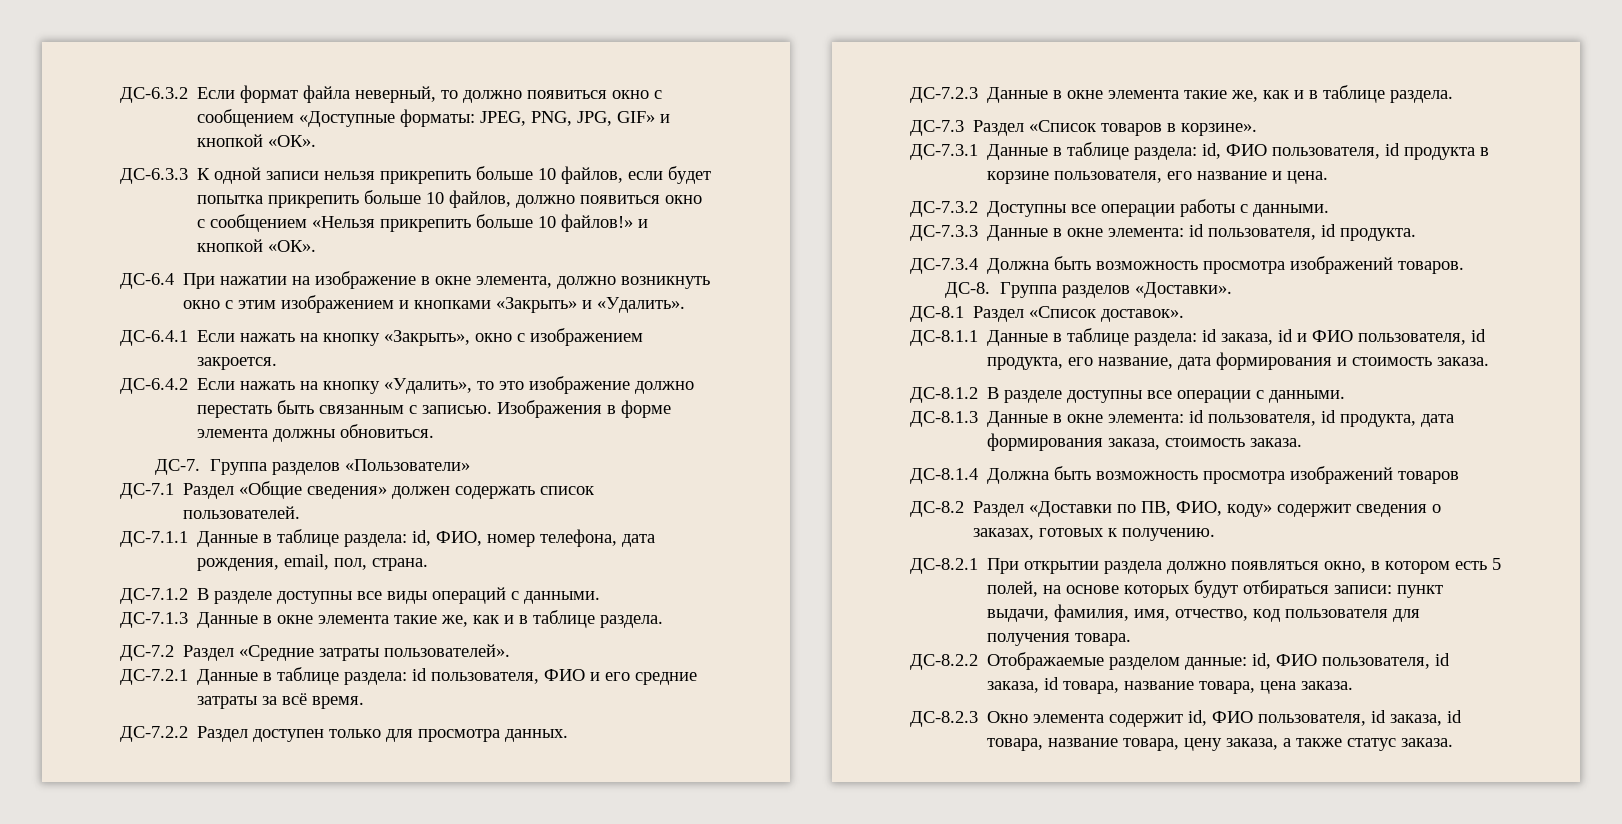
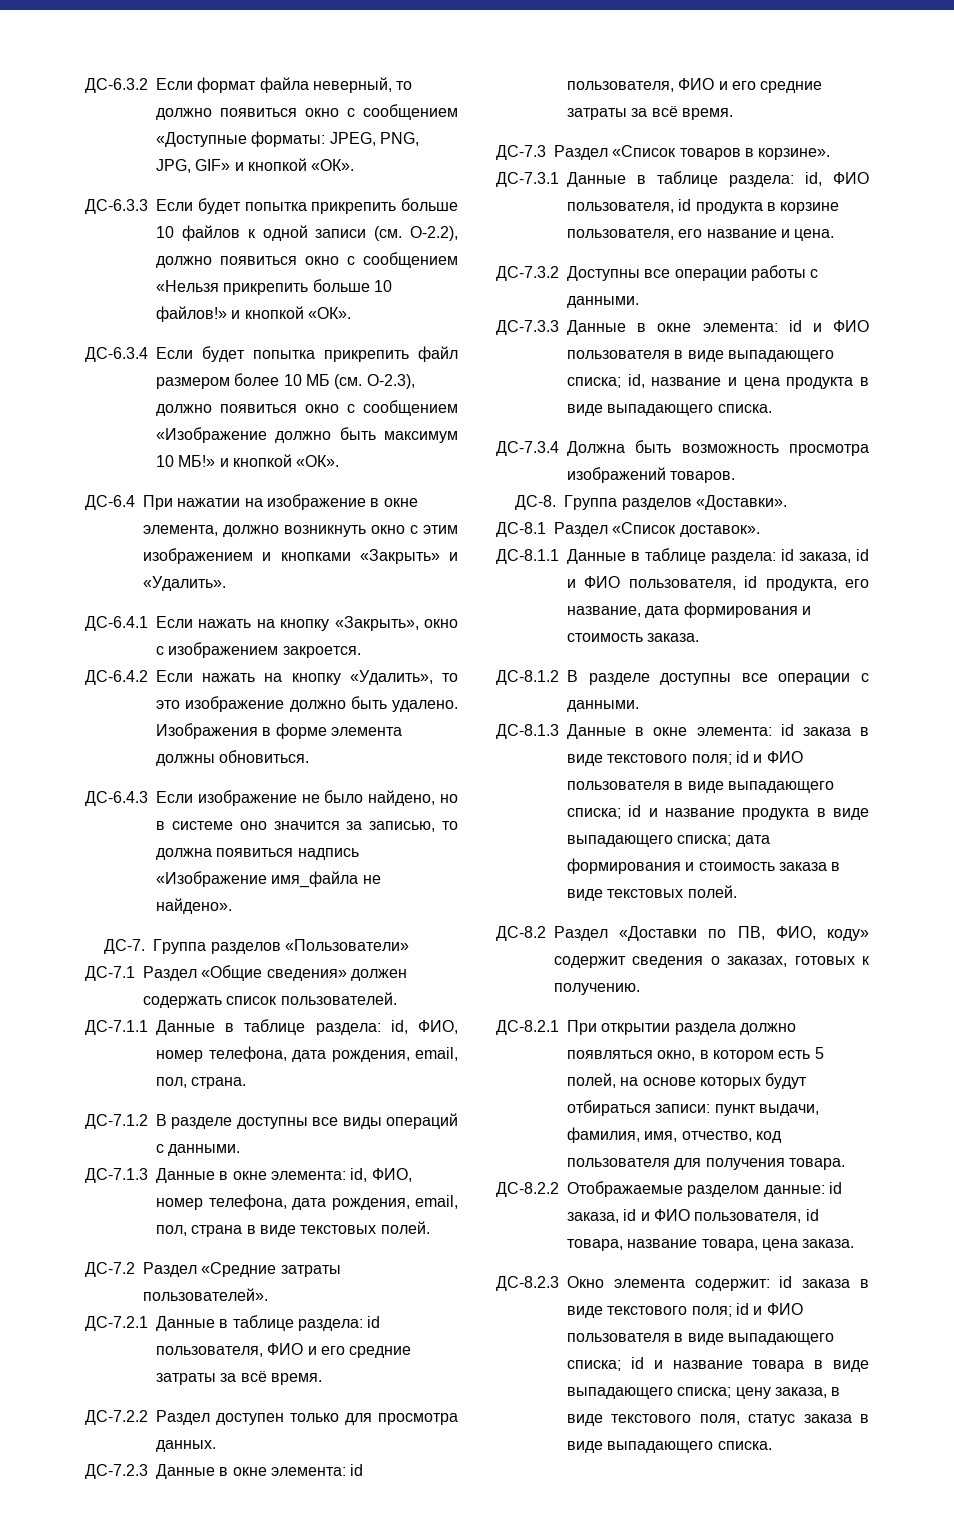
[197,166,664,184] К одной записи нельзя прикрепить больше 10 файлов, если -> [156,199,193,211] Если
[449,190,512,208] файлов, -> [181,225,458,241] файлов к одной записи (см. О-2.2),
(317, 246) none -> [85,346,458,362] [156,373,415,389] [156,400,458,416] [156,427,458,443] [156,454,340,467] // ДС-6.3.4 Если будет попытка прикрепить файл размером более 10 МБ (см. О-2.3), должно появиться окно с сообщением «Изображение должно быть максимум 10 МБ!» и кнопкой «ОК».
[197,400,493,418] перестать быть связанным с записью. -> [350,696,458,712] быть удалено.
(435, 431) none -> [85,790,459,806] [156,821,458,832] [156,848,359,860] [156,871,381,888] [156,898,232,914] // ДС-6.4.3 Если изображение не было найдено, но в системе оно значится за записью, то должна появиться надпись «Изображение имя_файла не найдено».
[318,610,664,628] элемента такие же, как и в таблице раздела. -> [270,1168,412,1182] [156,1194,458,1210] [156,1221,430,1237] элемента: id, ФИО, номер телефона, дата рождения, email, пол, страна в виде текстовых полей.
[1108,85,1454,103] элемента такие же, как и в таблице раздела. -> [270,1464,364,1476] [567,78,823,93] [567,106,733,120] элемента: id пользователя, ФИО и его средние затраты за всё время.
[1208,224,1417,241] пользователя, id продукта. -> [812,320,869,332] [567,350,834,362] [567,374,870,389] [567,404,772,416] и ФИО пользователя в виде выпадающего списка; id, название и цена продукта в виде выпадающего списка.
[1208,410,1455,427] [987,433,1303,451] [910,466,1460,484] пользователя, id продукта, дата формирования заказа, стоимость заказа. // ДС-8.1.4 Должна быть возможность просмотра изображений товаров -> [802,727,869,736] [567,751,803,766] [567,781,834,793] [567,805,869,820] [567,835,770,847] [567,858,841,874] [567,885,737,901] заказа в виде текстового поля; id и ФИО пользователя в виде выпадающего списка; id и название продукта в виде выпадающего списка; дата формирования и стоимость заказа в виде текстовых полей.
[1252,653,1451,669] [987,677,1060,693] id, ФИО пользователя, id заказа, id -> [828,1182,842,1194] [567,1209,819,1223] id заказа, id и ФИО пользователя, id
[1109,710,1463,727] [987,738,1454,751] содержит id, ФИО пользователя, id заказа, id товара, название товара, цену заказа, а также статус заказа. -> [694,1276,869,1291] [567,1303,803,1318] [567,1333,834,1345] [567,1357,869,1372] [567,1387,841,1399] [567,1414,869,1426] [567,1441,772,1453] содержит: id заказа в виде текстового поля; id и ФИО пользователя в виде выпадающего списка; id и название товара в виде выпадающего списка; цену заказа, в виде текстового поля, статус заказа в виде выпадающего списка.

